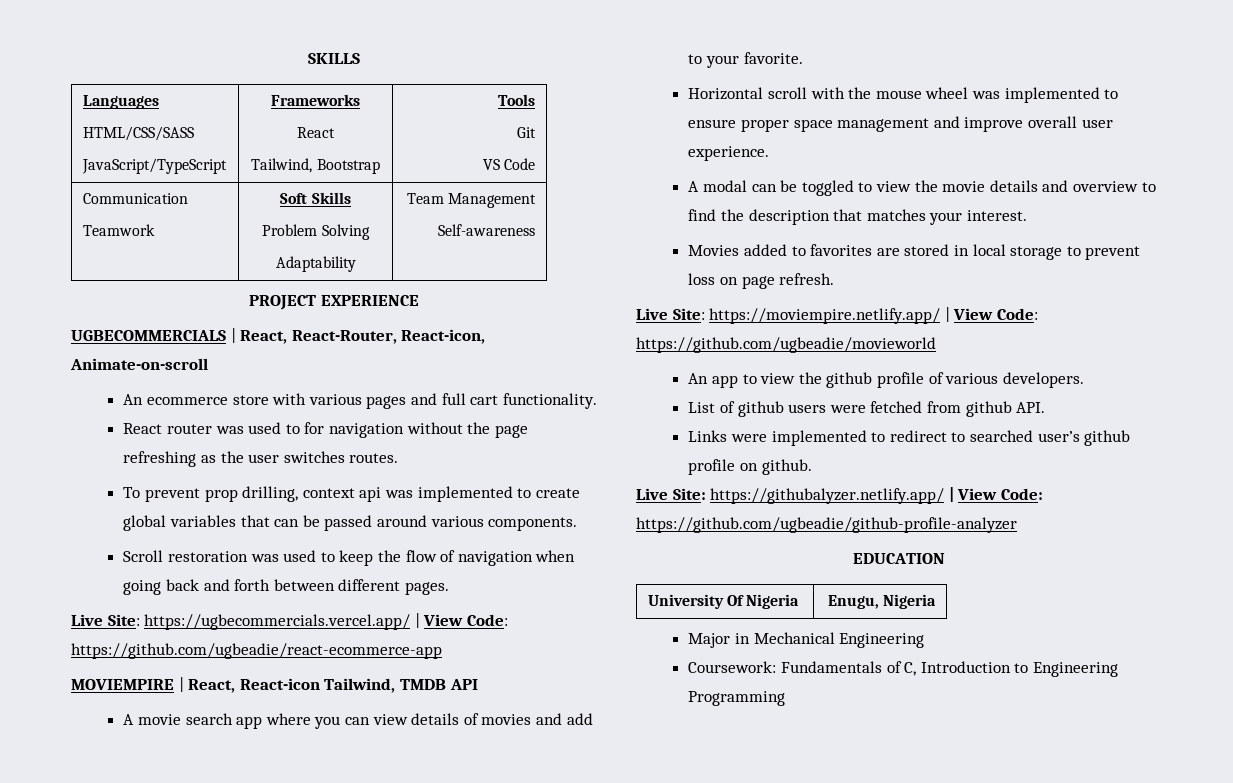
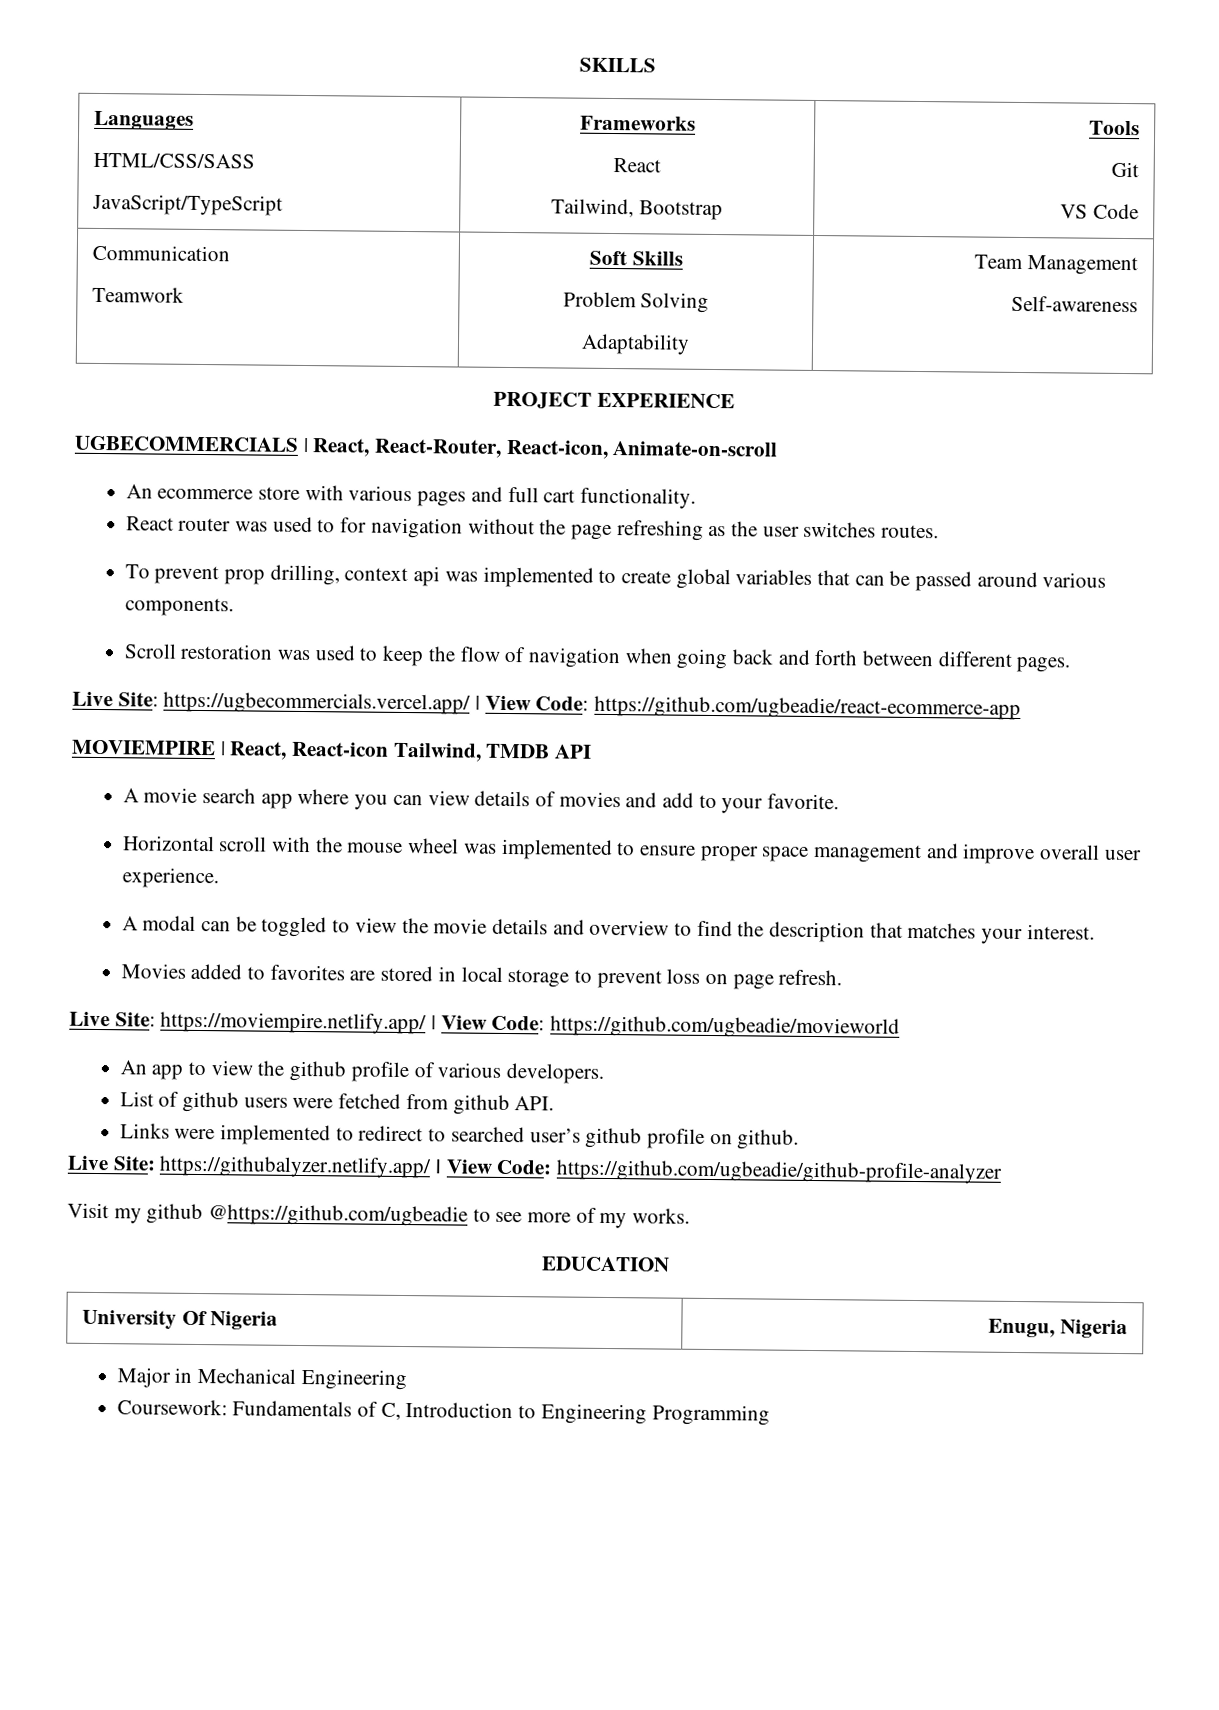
(1017, 525) none -> [67,1202,691,1229] // Visit my github @https://github.com/ugbeadie to see more of my works.

